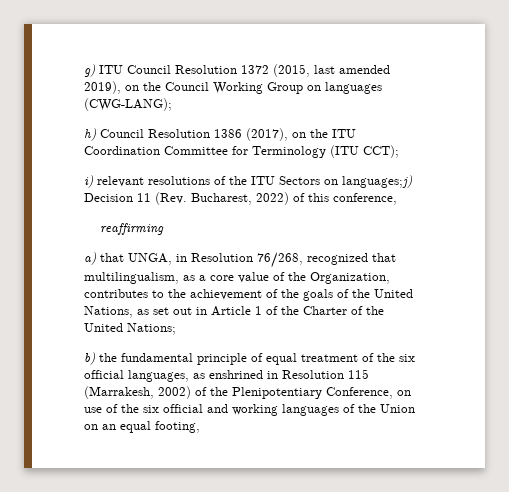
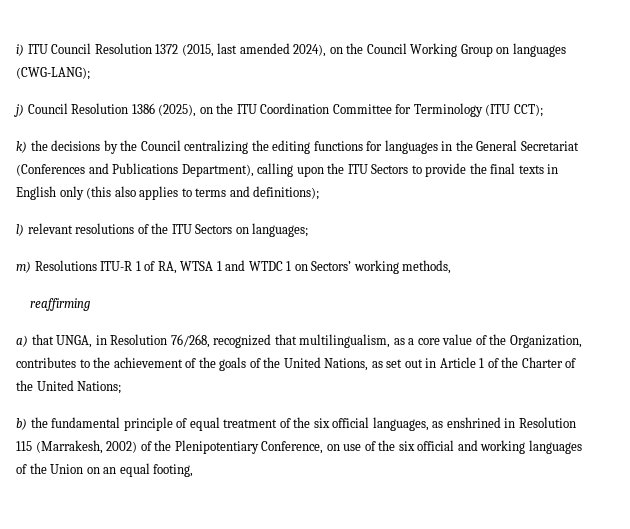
[84,64,95,77] g) -> [16,44,24,56] i)
[84,81,121,94] 2019), -> [293,44,327,57] 2024),
[84,128,96,141] h) -> [14,104,24,117] j)
[246,128,288,141] (2017), -> [158,104,197,117] (2025),
[84,175,93,188] i) -> [16,140,579,154] [16,163,559,177] [16,186,320,200] [16,224,24,236] k) the decisions by the Council centralizing the editing functions for languages in the General Secretariat (Conferences and Publications Department), calling upon the ITU Sectors to provide the final texts in English only (this also applies to terms and definitions); // l)
[342,175,412,188] [84,192,397,205] languages;j) Decision 11 (Rev. Bucharest, 2022) of this conference, -> [252,223,309,237] [16,260,452,274] languages; // m) Resolutions ITU-R 1 of RA, WTSA 1 and WTDC 1 on Sectors’ working methods,

